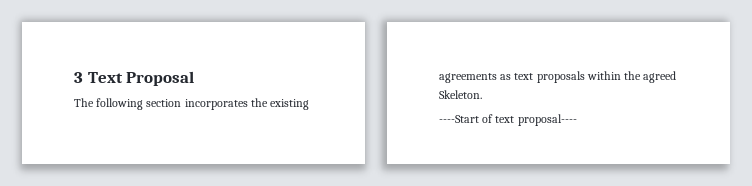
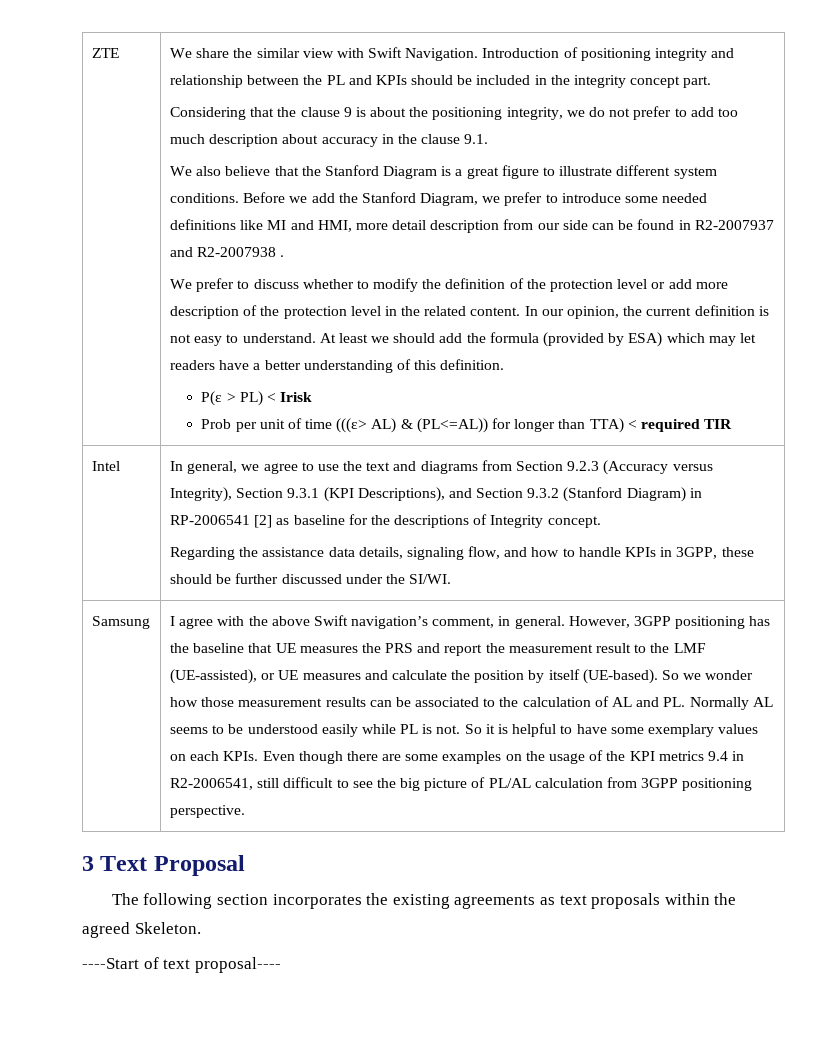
(74, 77) none -> [91,48,119,58] [169,47,735,61] [169,75,712,88] [169,106,738,120] [169,134,489,147] [169,165,717,179] [169,192,708,206] [169,219,774,233] [169,247,285,257] [169,278,728,292] [169,305,769,319] [169,332,756,347] [169,359,505,373] [201,391,313,406] [201,418,733,433] [91,461,120,471] [169,460,713,475] [169,487,702,502] [169,514,601,528] [169,546,754,560] [169,573,452,584] [91,616,150,629] [169,615,771,629] [169,643,706,656] [169,669,754,684] [169,696,773,710] [169,723,759,737] [169,750,745,764] [169,777,753,791] [169,805,245,818] ZTE | We share the similar view with Swift Navigation. Introduction of positioning integrity and relationship between the PL and KPIs should be included in the integrity concept part. // Considering that the clause 9 is about the positioning integrity, we do not prefer to add too much description about accuracy in the clause 9.1. // We also believe that the Stanford Diagram is a great figure to illustrate different system conditions. Before we add the Stanford Diagram, we prefer to introduce some needed definitions like MI and HMI, more detail description from our side can be found in R2-2007937 and R2-2007938 . // We prefer to discuss whether to modify the definition of the protection level or add more description of the protection level in the related content. In our opinion, the current definition is not easy to understand. At least we should add the formula (provided by ESA) which may let readers have a better understanding of this definition. // P(ε > PL) < Irisk // Prob per unit of time (((ε> AL) & (PL<=AL)) for longer than TTA) < required TIR // Intel | In general, we agree to use the text and diagrams from Section 9.2.3 (Accuracy versus Integrity), Section 9.3.1 (KPI Descriptions), and Section 9.3.2 (Stanford Diagram) in RP-2006541 [2] as baseline for the descriptions of Integrity concept. // Regarding the assistance data details, signaling flow, and how to handle KPIs in 3GPP, these should be further discussed under the SI/WI. // Samsung | I agree with the above Swift navigation’s comment, in general. However, 3GPP positioning has the baseline that UE measures the PRS and report the measurement result to the LMF (UE-assisted), or UE measures and calculate the position by itself (UE-based). So we wonder how those measurement results can be associated to the calculation of AL and PL. Normally AL seems to be understood easily while PL is not. So it is helpful to have some exemplary values on each KPIs. Even though there are some examples on the usage of the KPI metrics 9.4 in R2-2006541, still difficult to see the big picture of PL/AL calculation from 3GPP positioning perspective. //

